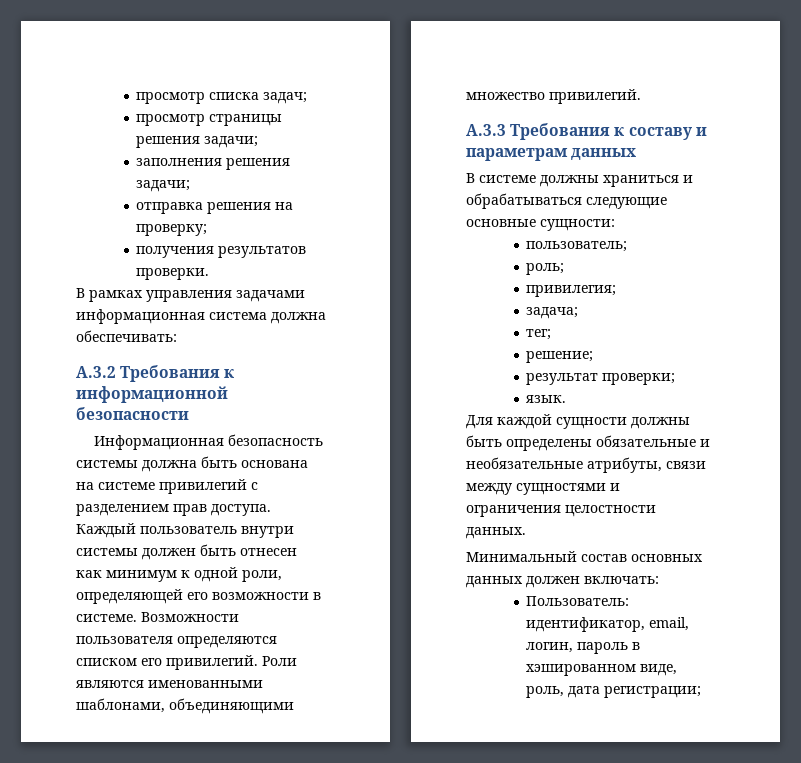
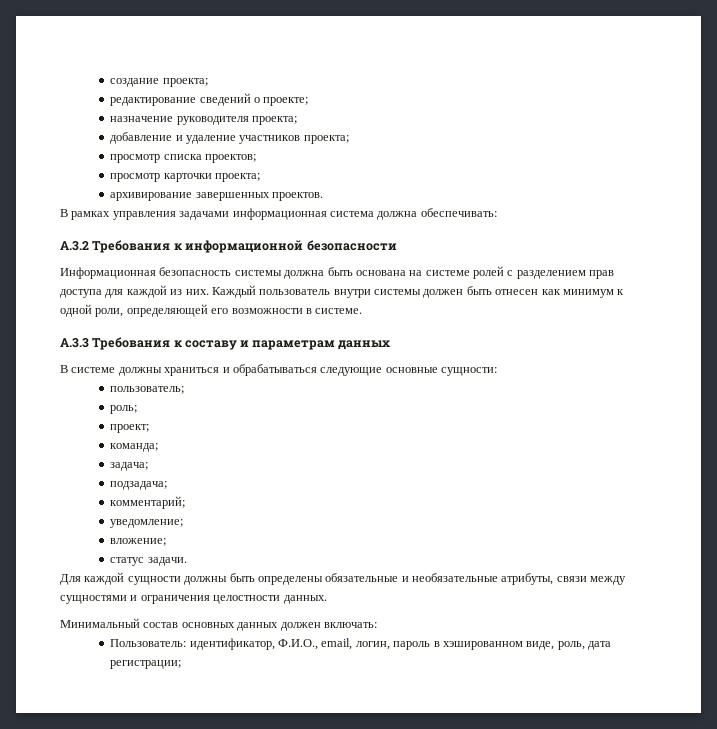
(136, 98) none -> [110,78,208,87] [110,93,309,106] [110,116,298,125] [110,132,349,144] создание проекта; // редактирование сведений о проекте; // назначение руководителя проекта; // добавление и удаление участников проекта; //
[263,92,308,104] [136,114,283,126] [136,136,259,148] [136,158,291,170] [136,180,191,192] [136,202,294,214] [136,224,208,236] [136,246,307,258] [136,268,210,280] задач; // просмотр страницы решения задачи; // заполнения решения задачи; // отправка решения на проверку; // получения результатов проверки. -> [205,154,257,163] [110,173,261,182] [110,192,324,201] проектов; // просмотр карточки проекта; // архивирование завершенных проектов.
[159,479,247,494] привилегий -> [473,266,504,279] ролей
[211,504,271,516] доступа. -> [60,285,209,298] доступа для каждой из них.
[141,612,239,622] [76,636,277,648] [76,655,297,670] [76,680,263,688] [76,698,294,714] [466,89,641,104] Возможности пользователя определяются списком его привилегий. Роли являются именованными шаблонами, объединяющими множество привилегий. -> (363, 311) none
[526,285,617,297] привилегия; -> [110,424,150,433] [110,443,159,452] проект; // команда;
[526,329,552,340] [526,351,594,363] [526,373,676,385] [526,395,567,403] тег; // решение; // результат проверки; // язык. -> [110,481,168,490] [110,496,186,509] [110,519,184,528] [110,538,167,546] [110,557,187,566] подзадача; // комментарий; // уведомление; // вложение; // статус задачи.
(646, 624) none -> [278,639,319,650] Ф.И.О.,

